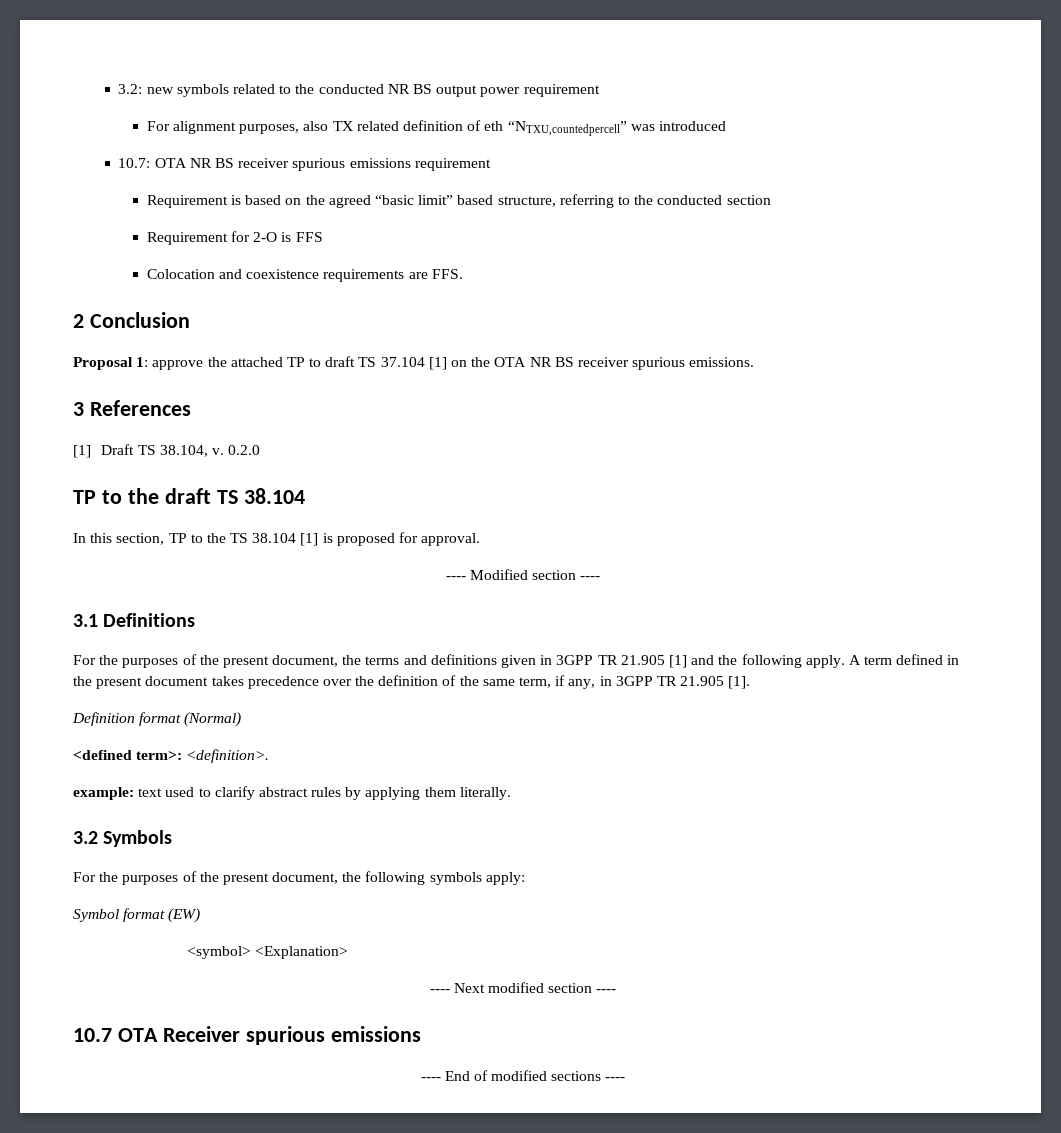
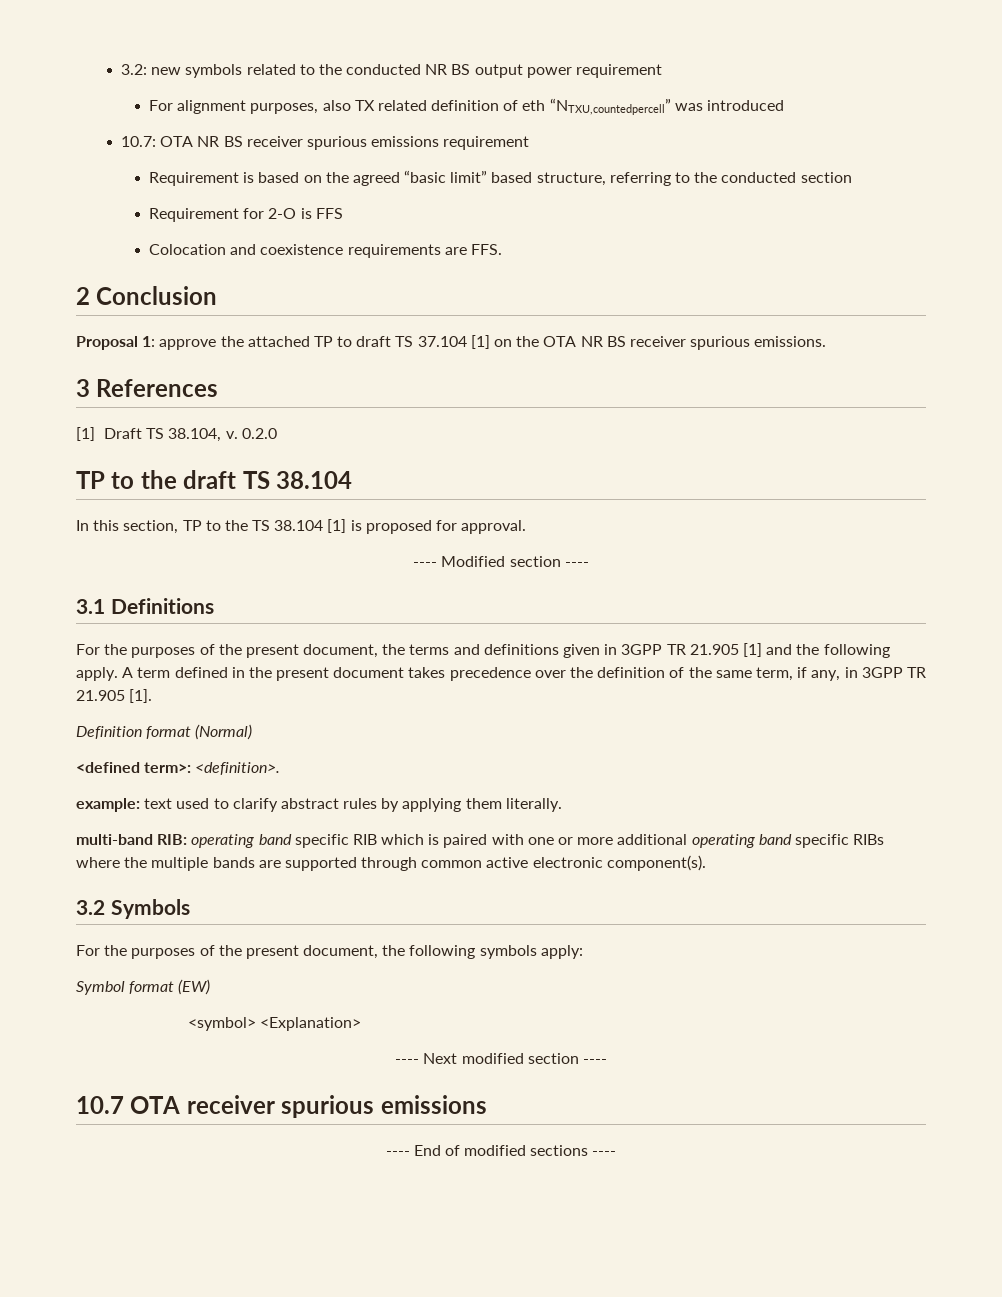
(511, 793) none -> [76,834,885,848] [76,855,706,871] // multi-band RIB: operating band specific RIB which is paired with one or more additional operating band specific RIBs where the multiple bands are supported through common active electronic component(s).
[162,1026,240,1042] Receiver -> [186,1095,275,1114] receiver

